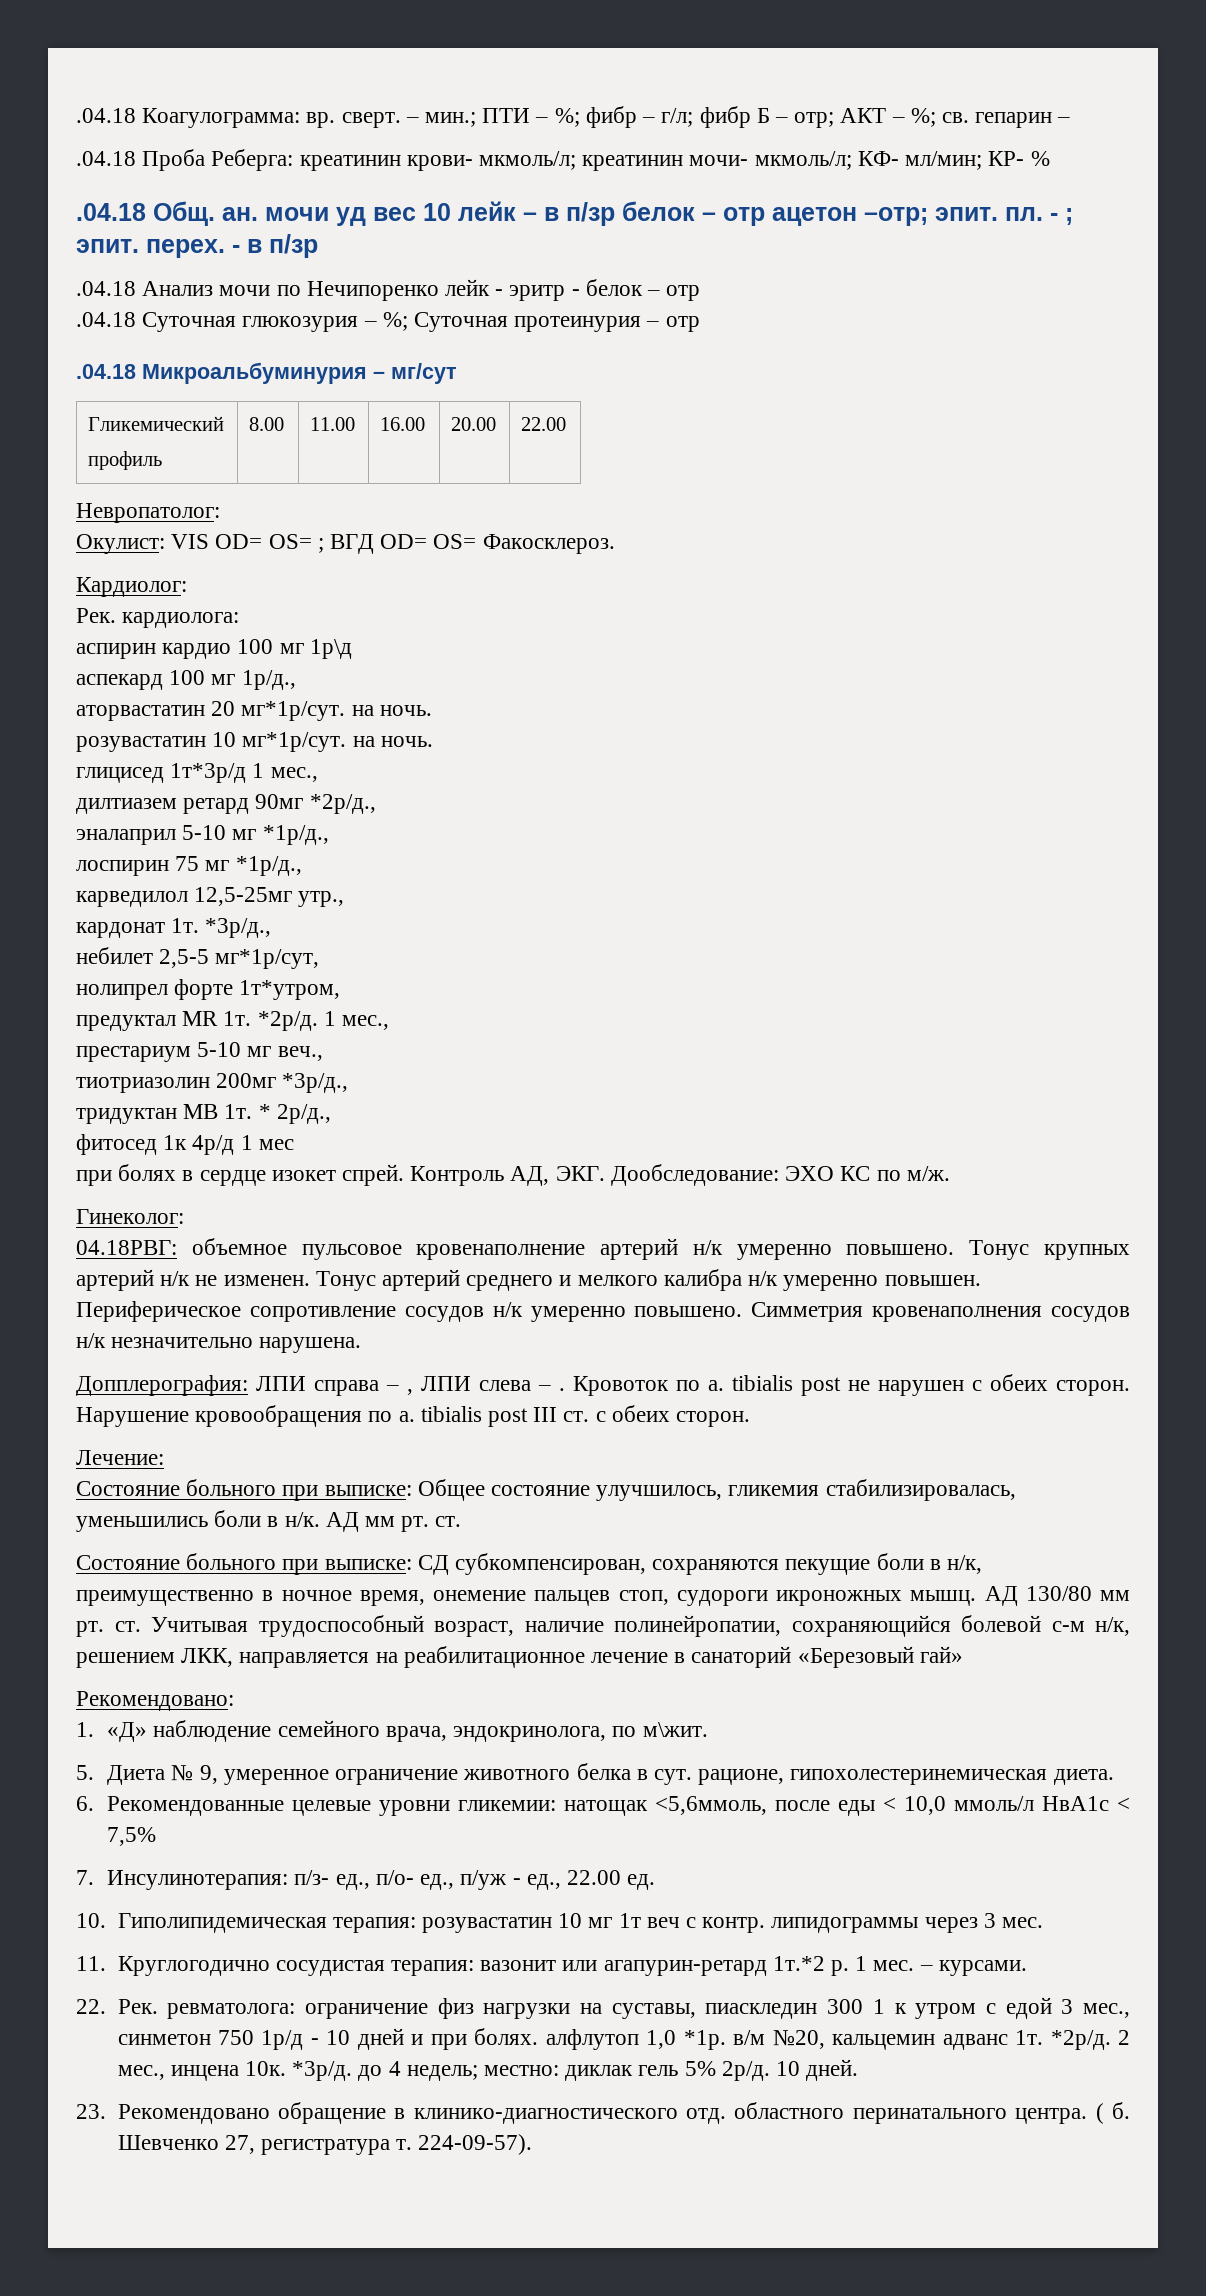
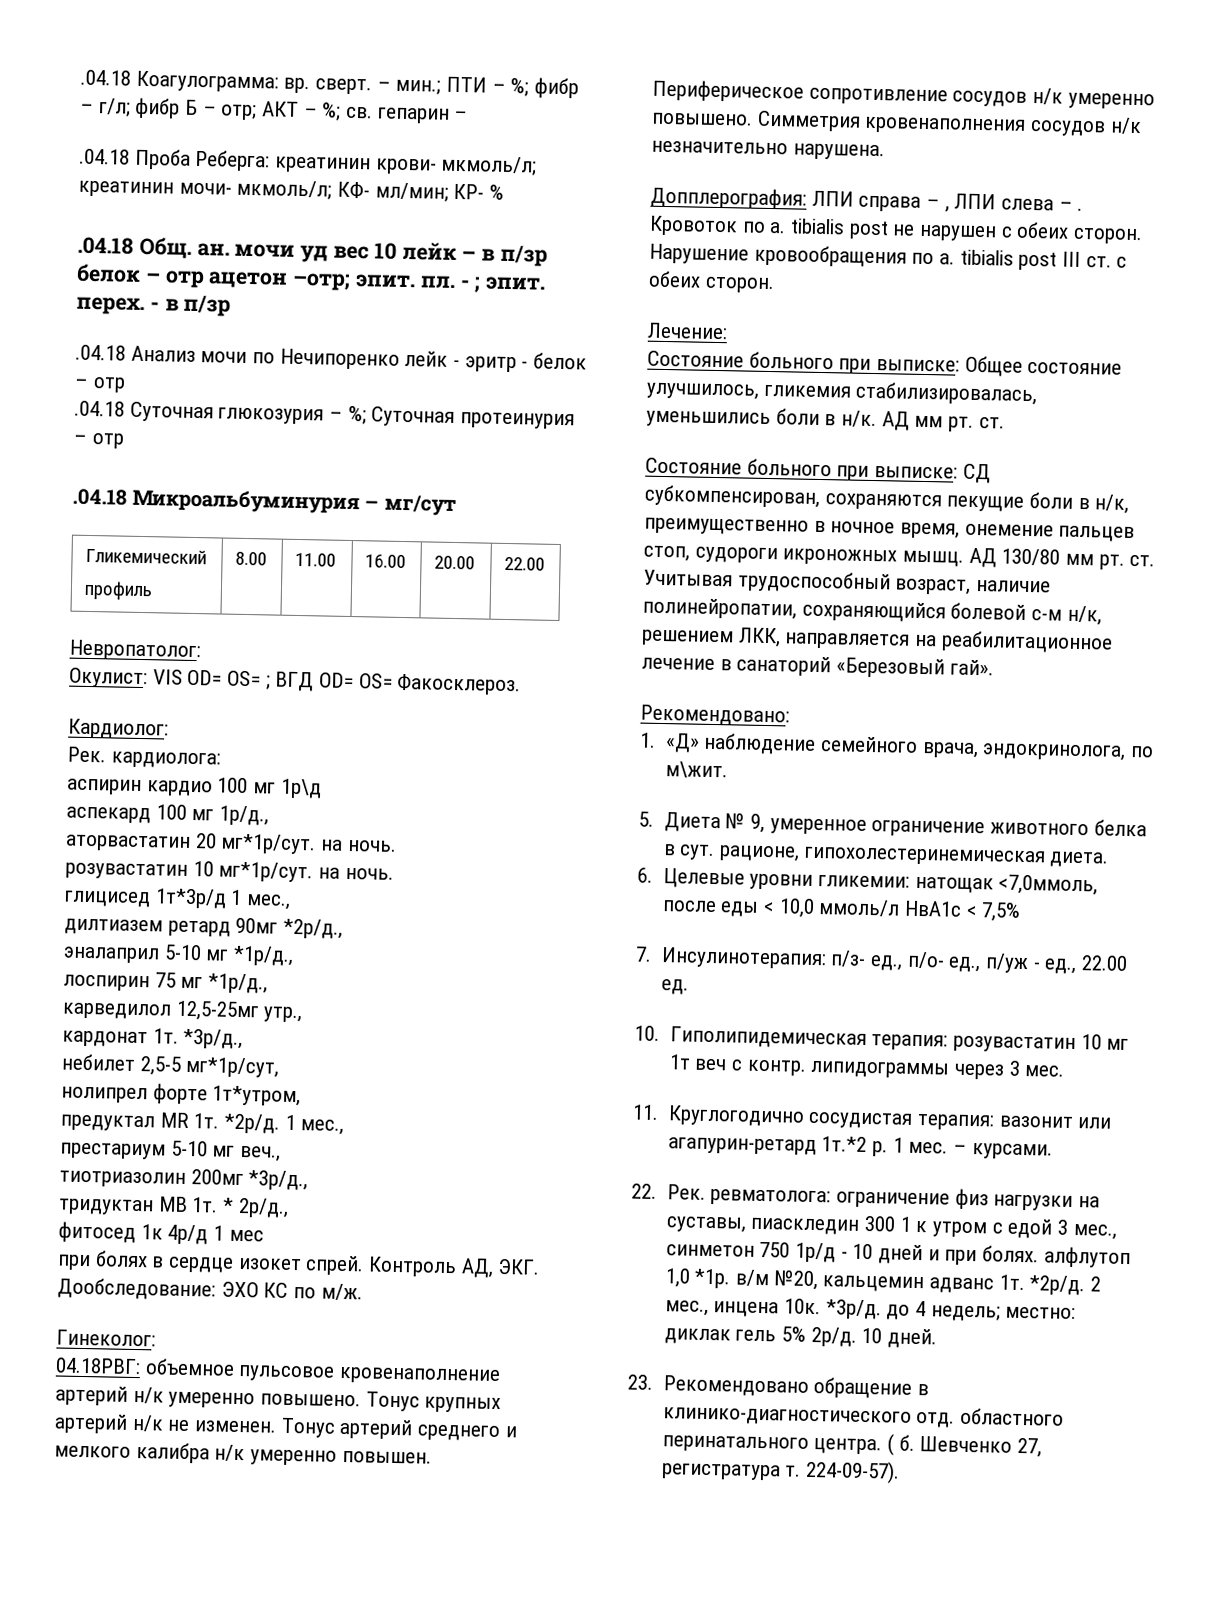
[919,1646,963,1663] гай» -> [949,659,994,676] гай».
[107,1796,372,1816] Рекомендованные целевые -> [662,868,745,889] Целевые
[655,1796,768,1815] <5,6ммоль, -> [998,874,1099,896] <7,0ммоль,

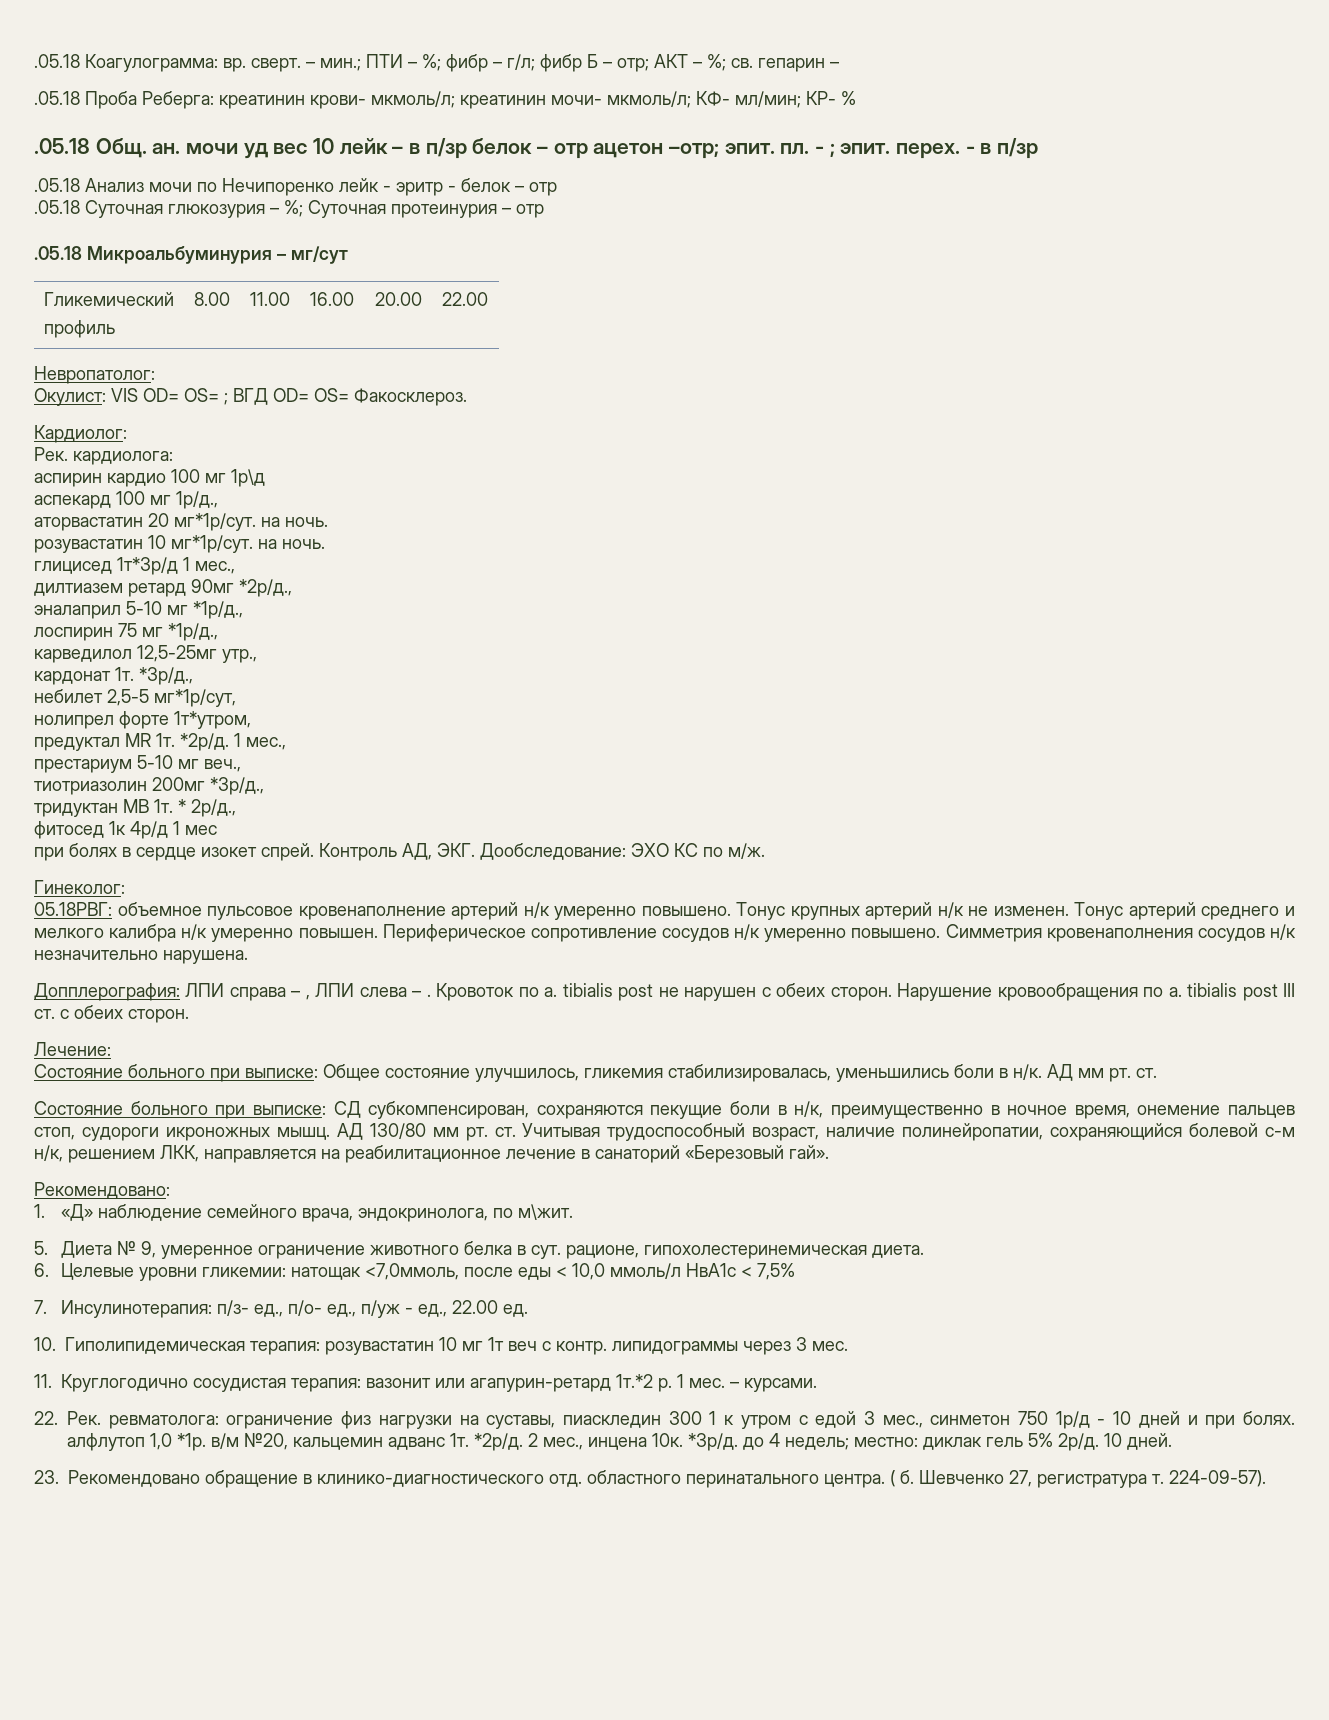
[80,69,131,86] .04.18 -> [34,54,80,68] .05.18
[79,148,130,165] .04.18 -> [34,91,80,105] .05.18
[77,236,134,255] .04.18 -> [34,138,90,154] .05.18
[75,344,126,361] .04.18 -> [34,178,80,192] .05.18
[74,400,125,417] .04.18 -> [34,200,80,214] .05.18
[72,488,127,506] .04.18 -> [34,246,82,260] .05.18
[55,1357,141,1375] 04.18РВГ: -> [34,902,112,916] 05.18РВГ:

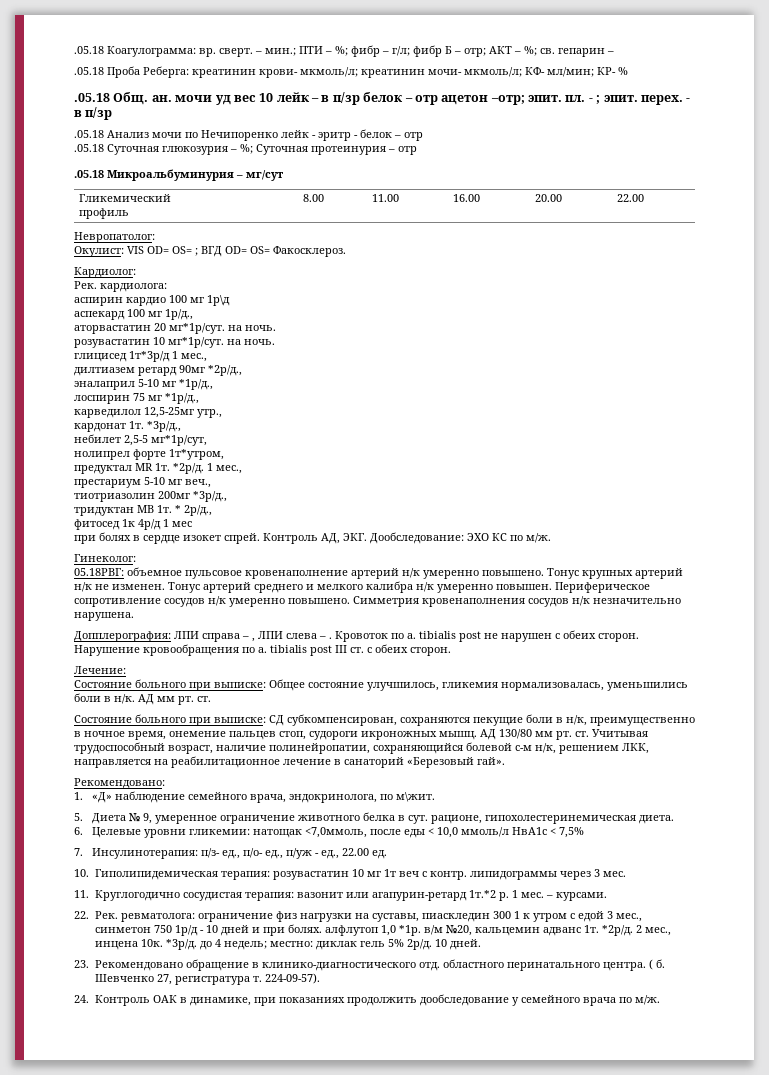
[668,1064,831,1082] стабилизировалась, -> [501,682,604,691] нормализовалась,
(1266, 1478) none -> [74,994,660,1006] // 24. Контроль ОАК в динамике, при показаниях продолжить дообследование у семейного врача по м/ж.

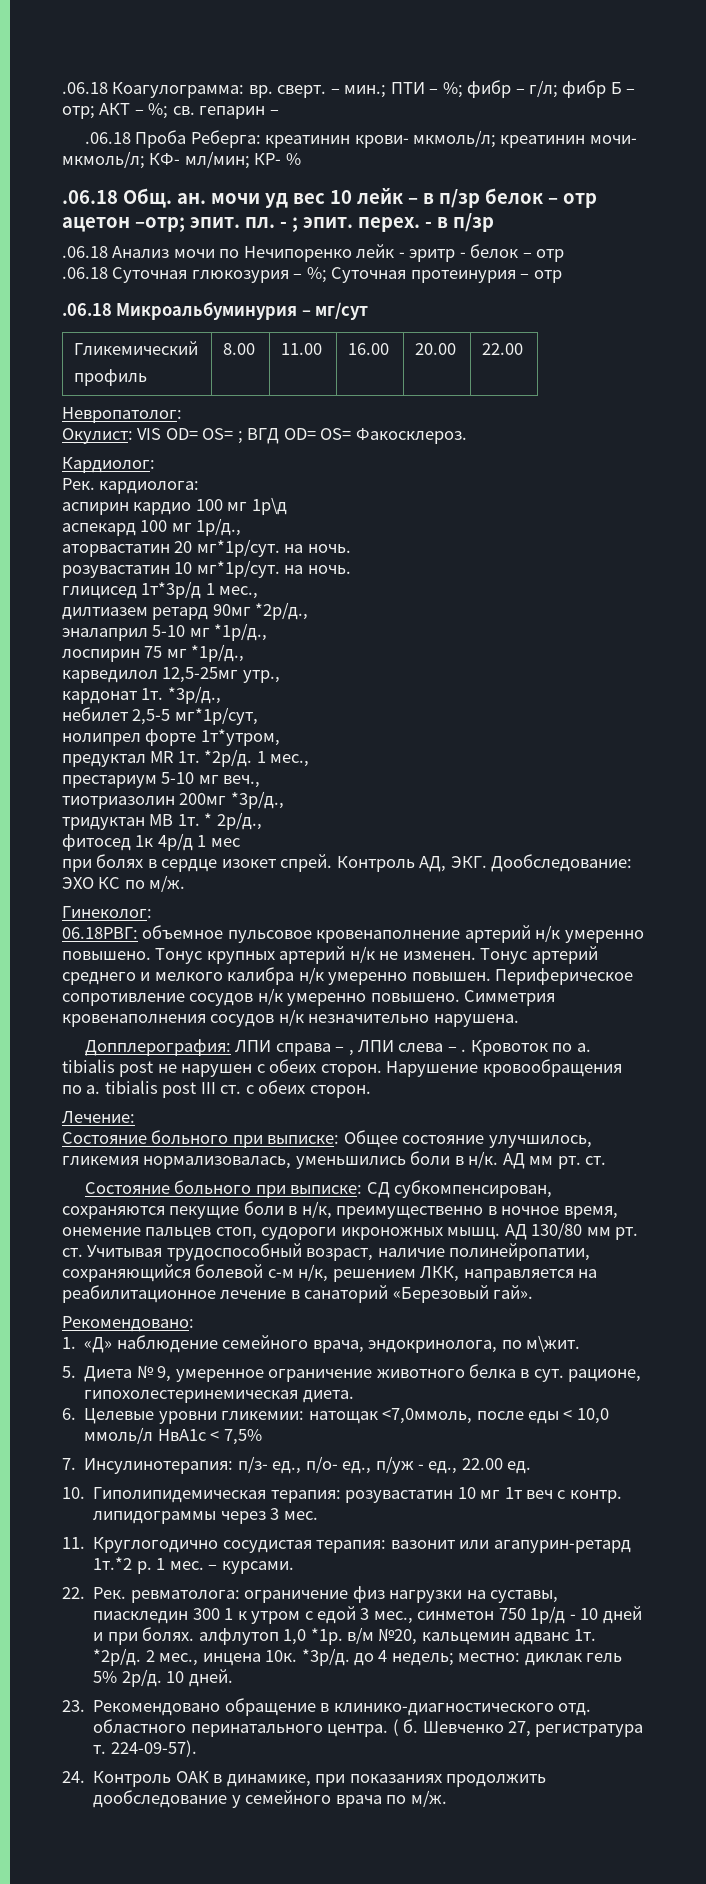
[74,46,104,54] .05.18 -> [62,82,108,94] .06.18
[74,67,104,75] .05.18 -> [84,132,131,144] .06.18
[74,93,110,102] .05.18 -> [62,190,118,204] .06.18
[74,130,104,138] .05.18 -> [62,246,108,258] .06.18
[74,144,104,152] .05.18 -> [62,267,108,279] .06.18
[74,170,104,178] .05.18 -> [62,303,112,316] .06.18
[74,568,124,576] 05.18РВГ: -> [62,927,138,939] 06.18РВГ:

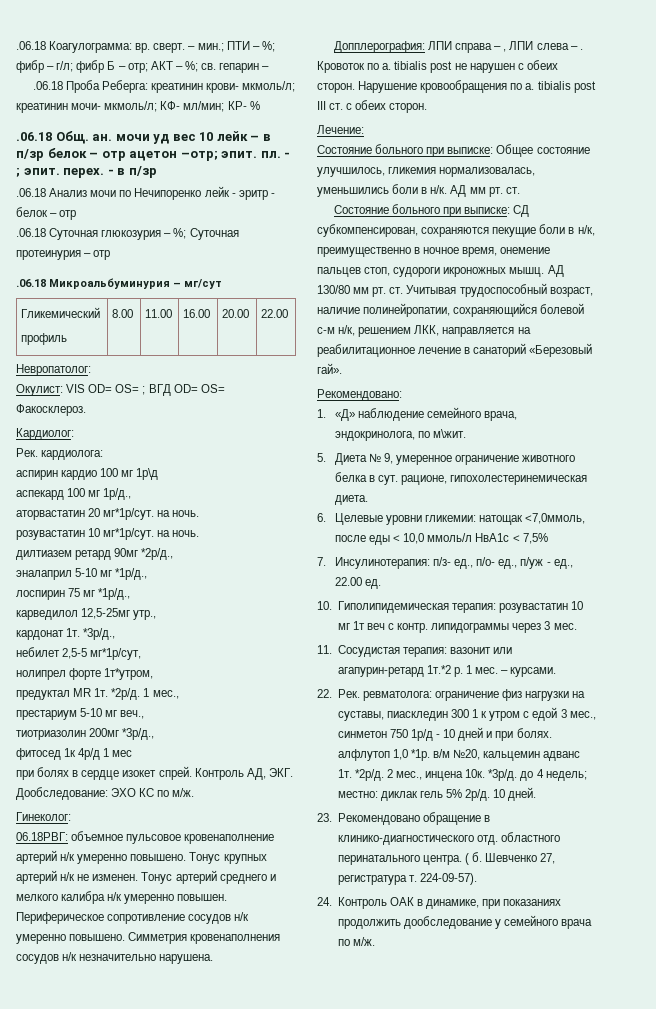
[62,581,259,599] // глицисед 1т*3р/д 1 мес., -> (200, 533) none
[62,812,262,830] // тридуктан МВ 1т. * 2р/д., -> (155, 734) none
[93,1537,312,1553] Круглогодично сосудистая -> [337,645,400,657] Сосудистая

